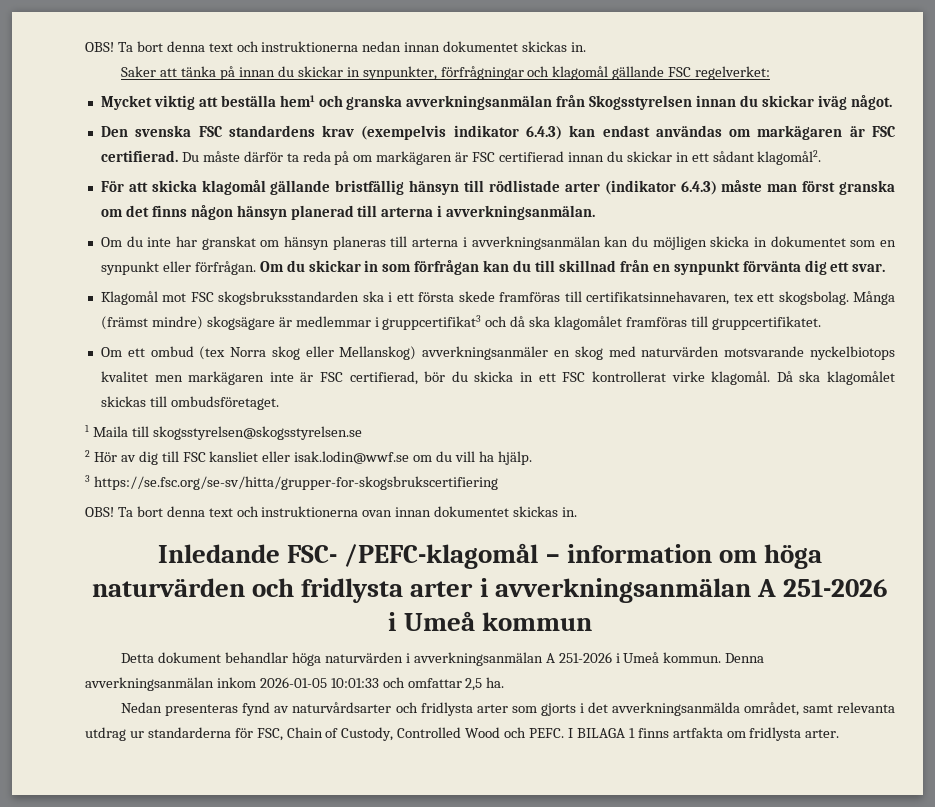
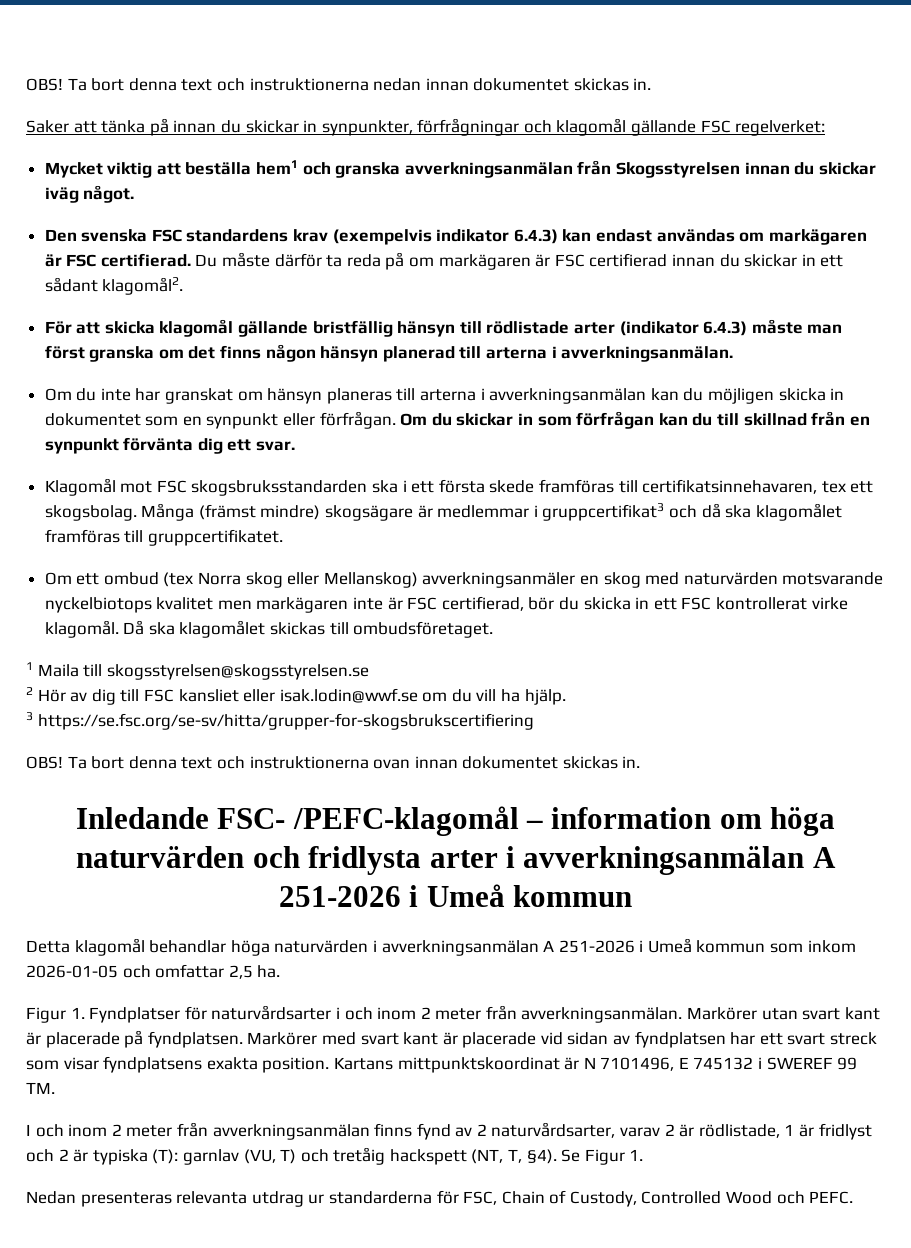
[158,652,222,663] dokument -> [74,938,145,956] klagomål
[663,652,765,663] [85,677,214,691] kommun. Denna avverkningsanmälan -> [696,940,804,953] kommun som
[330,678,379,688] 10:01:33 -> (118, 971) none
[121,702,833,716] Nedan presenteras fynd av naturvårdsarter och fridlysta arter som gjorts i det avverkningsanmälda området, samt -> [26,1005,880,1023] [26,1030,878,1048] [26,1056,858,1073] [26,1082,55,1094] [26,1122,872,1140] [26,1147,644,1165] [26,1191,172,1207] Figur 1. Fyndplatser för naturvårdsarter i och inom 2 meter från avverkningsanmälan. Markörer utan svart kant är placerade på fyndplatsen. Markörer med svart kant är placerade vid sidan av fyndplatsen har ett svart streck som visar fyndplatsens exakta position. Kartans mittpunktskoordinat är N 7101496, E 745132 i SWEREF 99 TM. // I och inom 2 meter från avverkningsanmälan finns fynd av 2 naturvårdsarter, varav 2 är rödlistade, 1 är fridlyst och 2 är typiska (T): garnlav (VU, T) och tretåig hackspett (NT, T, §4). Se Figur 1. // Nedan presenteras
[567,727,840,741] I BILAGA 1 finns artfakta om fridlysta arter. -> (854, 1197) none

